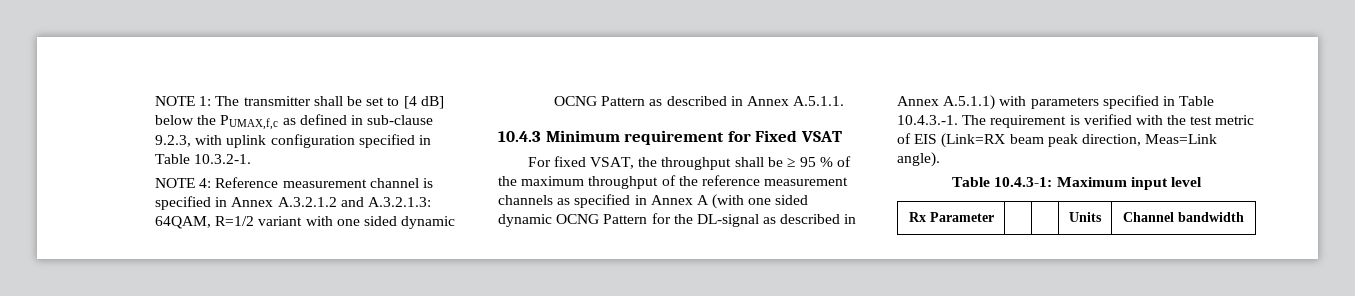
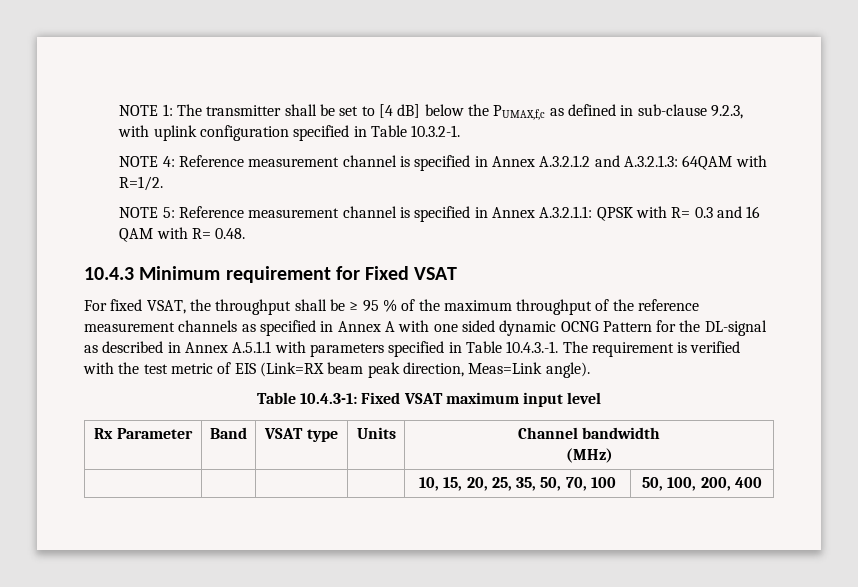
[155,216,456,229] [554,96,845,106] 64QAM, R=1/2 variant with one sided dynamic OCNG Pattern as described in Annex A.5.1.1. -> [682,155,767,170] [119,176,164,191] [119,206,761,222] [119,227,246,242] 64QAM with R=1/2. // NOTE 5: Reference measurement channel is specified in Annex A.3.2.1.1: QPSK with R= 0.3 and 16 QAM with R= 0.48.
[712,194,745,209] (with -> [398,320,430,332] with
[943,95,996,110] A.5.1.1) -> [232,341,272,353] A.5.1.1
[1056,177,1127,187] Maximum -> [361,392,519,404] Fixed VSAT maximum
(994, 217) | -> [210,427,247,439] [264,428,338,442] Band | VSAT type
(1244, 217) none -> [565,448,613,463] [418,477,617,491] [642,477,762,491] // (MHz) // | | | | 10, 15, 20, 25, 35, 50, 70, 100 | 50, 100, 200, 400

